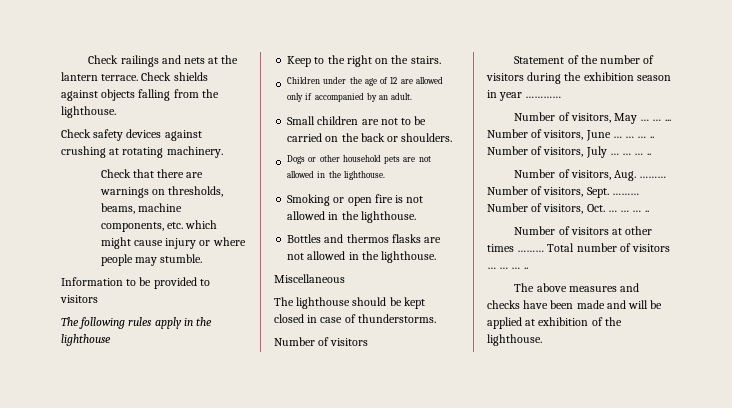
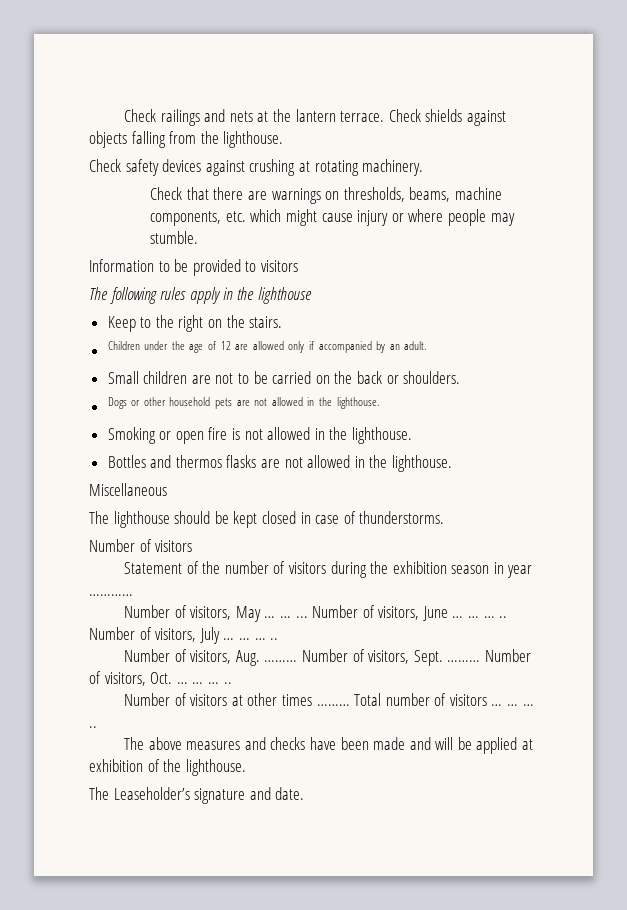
(542, 340) none -> [89,787,305,804] // The Leaseholder’s signature and date.

